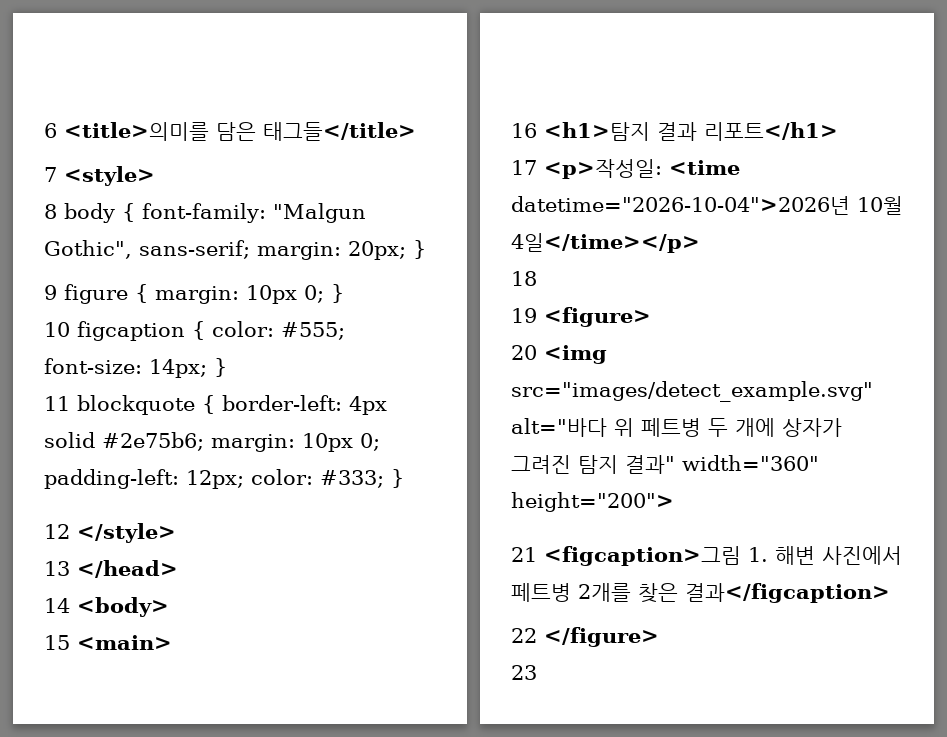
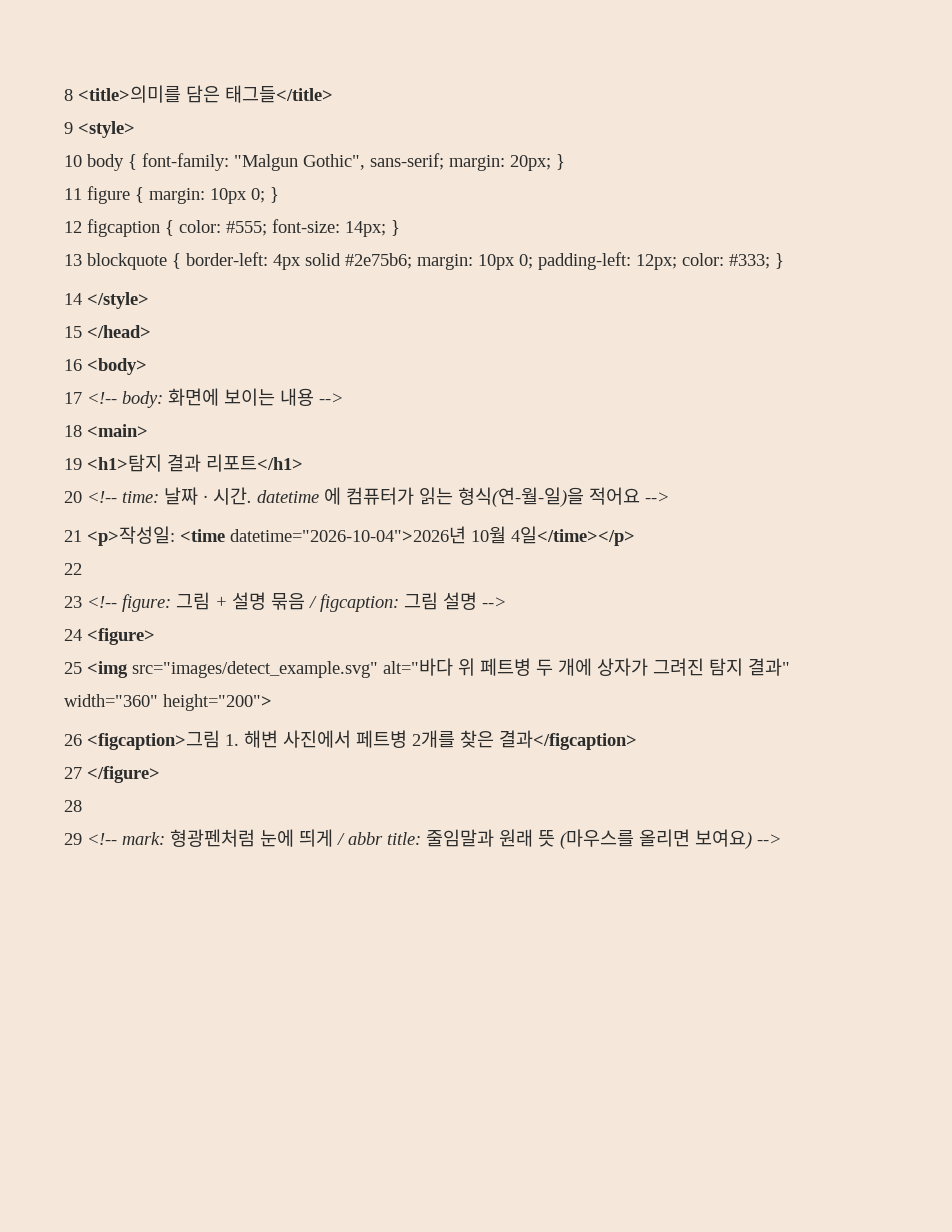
[44,123,57,138] 6 -> [64,89,73,101] 8
[44,167,57,182] 7 -> [64,122,73,134] 9
[44,204,57,219] 8 -> [64,155,82,167] 10
[44,285,57,300] 9 -> [64,188,82,200] 11
[44,322,70,337] 10 -> [64,221,82,233] 12
[44,396,70,411] 11 -> [64,254,82,266] 13
[44,524,70,539] 12 -> [64,293,82,305] 14
[44,561,70,576] 13 -> [64,326,82,338] 15
[44,598,70,613] 14 -> [64,359,82,371] 16
[44,635,70,650] 15 -> [64,388,343,408] [64,425,82,437] 17 <!-- body: 화면에 보이는 내용 --> // 18
[511,123,537,138] 16 -> [64,458,82,470] 19
[511,160,537,175] 17 -> [64,487,669,507] [64,530,82,542] 20 <!-- time: 날짜 · 시간. datetime 에 컴퓨터가 읽는 형식(연-월-일)을 적어요 --> // 21
[511,271,537,286] [511,308,537,323] 18 // 19 -> [64,563,82,575] [64,592,506,612] [64,629,82,641] 22 // 23 <!-- figure: 그림 + 설명 묶음 / figcaption: 그림 설명 --> // 24
[511,345,537,360] 20 -> [64,662,82,674] 25
[511,547,537,562] 21 -> [64,734,82,746] 26
[511,628,537,643] 22 -> [64,767,82,779] 27
[511,665,537,680] 23 -> [64,800,82,812] [64,829,781,849] 28 // 29 <!-- mark: 형광펜처럼 눈에 띄게 / abbr title: 줄임말과 원래 뜻 (마우스를 올리면 보여요) -->

